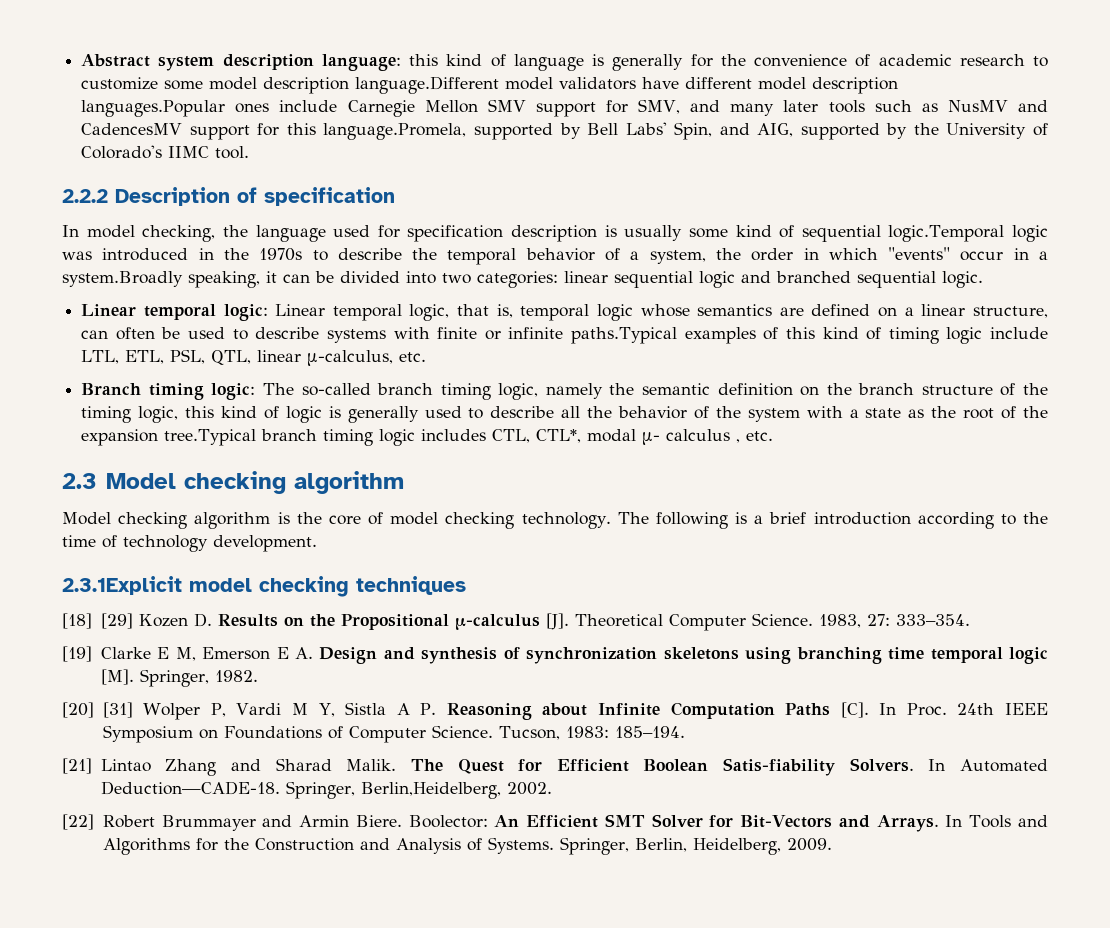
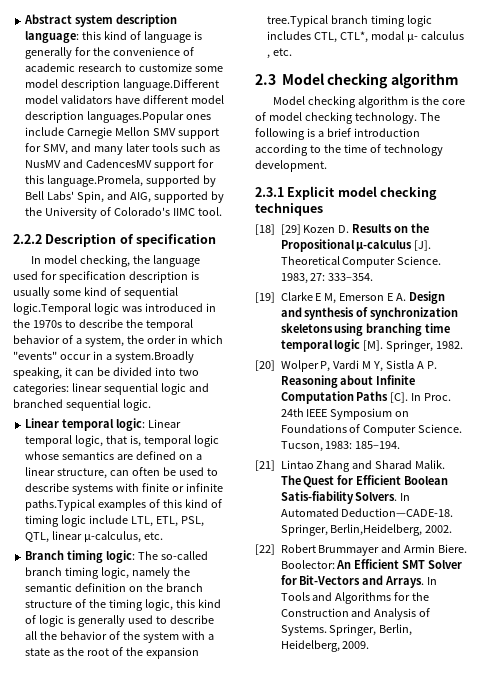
[62,576,182,595] 2.3.1Explicit -> [255,186,336,200] 2.3.1 Explicit
[102,702,133,718] [31] -> (275, 365) none

